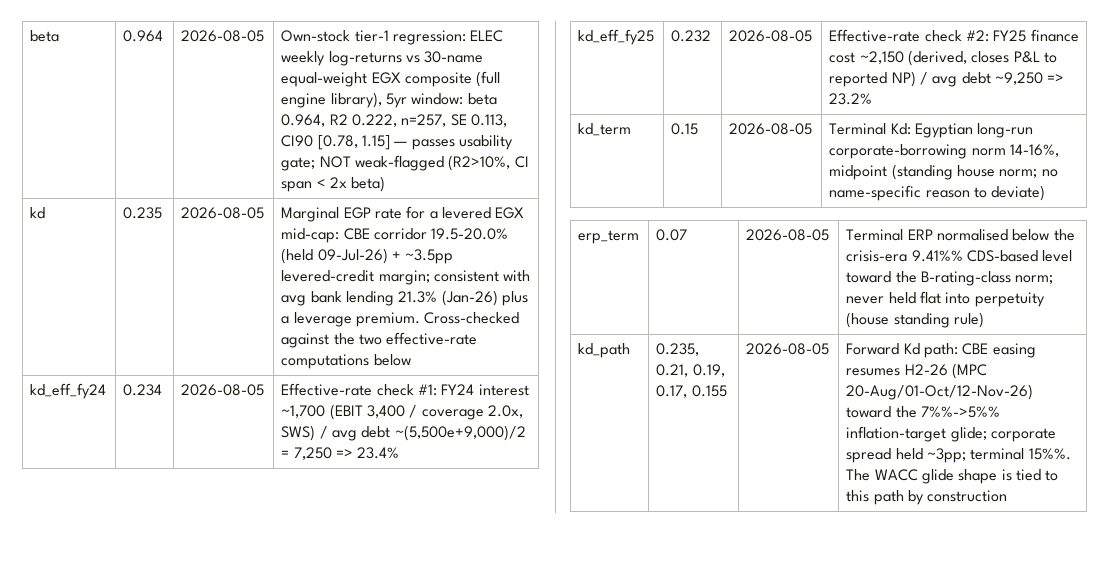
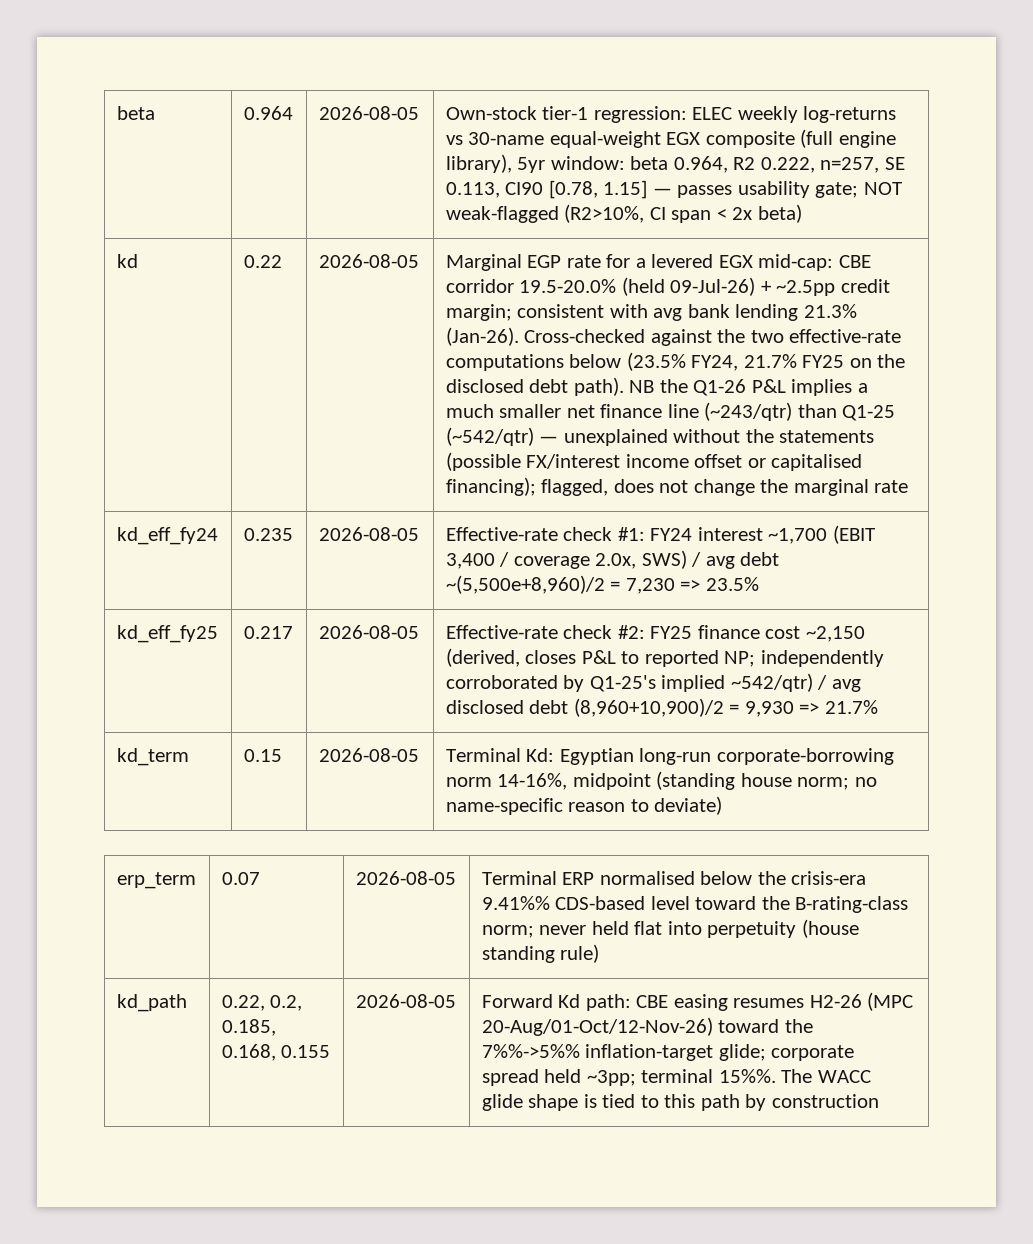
[123,207,163,219] 0.235 -> [243,255,282,268] 0.22
[405,249,454,264] [281,270,375,282] ~3.5pp levered-credit -> [776,279,890,296] ~2.5pp credit
[441,290,528,306] [281,312,420,327] (Jan-26) plus a leverage premium. -> [445,327,519,346] (Jan-26).
(411, 360) none -> [626,352,906,371] [445,377,868,396] [445,402,896,421] [445,427,875,446] [445,452,863,471] [445,477,909,496] (23.5% FY24, 21.7% FY25 on the disclosed debt path). NB the Q1-26 P&L implies a much smaller net finance line (~243/qtr) than Q1-25 (~542/qtr) — unexplained without the statements (possible FX/interest income offset or capitalised financing); flagged, does not change the marginal rate
[123,384,163,396] 0.234 -> [243,528,293,541] 0.235
[394,425,526,441] [281,447,400,460] ~(5,500e+9,000)/2 = 7,250 => 23.4% -> [445,575,759,594] ~(5,500e+8,960)/2 = 7,230 => 23.5%
[671,30,712,42] 0.232 -> [243,626,293,639] 0.217
[891,71,1065,87] [829,93,873,105] NP) / avg debt ~9,250 => 23.2% -> [724,650,884,667] [445,673,861,692] [445,698,878,717] NP; independently corroborated by Q1-25's implied ~542/qtr) / avg disclosed debt (8,960+10,900)/2 = 9,930 => 21.7%
[656,343,700,356] [656,364,725,377] [656,385,688,398] 0.235, 0.21, 0.19, 0.17, -> [221,995,303,1011] [221,1019,276,1036] [221,1044,276,1061] 0.22, 0.2, 0.185, 0.168,

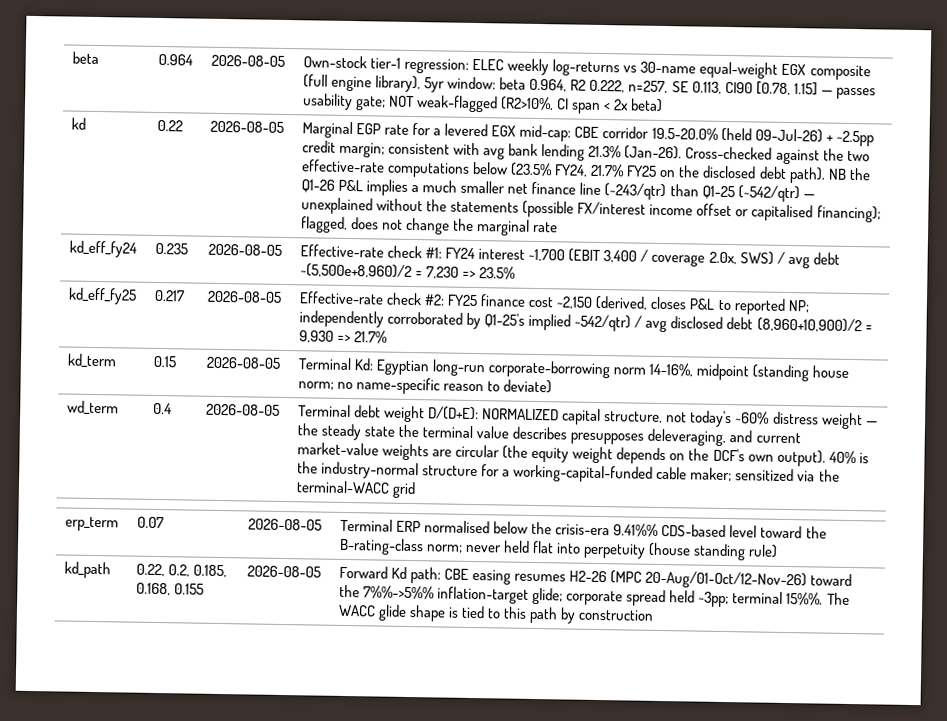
(723, 805) none -> [67,400,120,416] [153,402,173,415] [206,403,281,416] [298,404,878,430] [297,423,801,447] [297,442,869,467] [297,461,840,483] [296,480,417,499] // wd_term | 0.4 | 2026-08-05 | Terminal debt weight D/(D+E): NORMALIZED capital structure, not today's ~60% distress weight — the steady state the terminal value describes presupposes deleveraging, and current market-value weights are circular (the equity weight depends on the DCF's own output). 40% is the industry-normal structure for a working-capital-funded cable maker; sensitized via the terminal-WACC grid

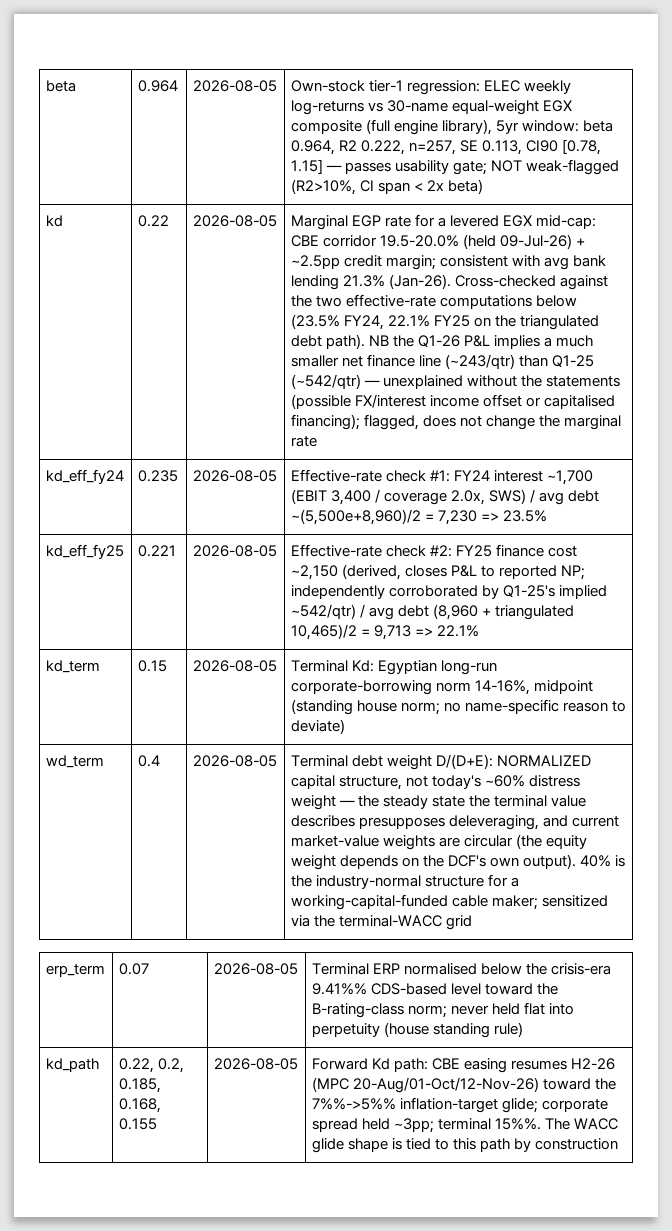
[590,163,625,178] 21.7% -> [387,315,430,327] 22.1%
[702,165,757,179] disclosed -> [520,315,600,330] triangulated
[154,289,186,302] 0.217 -> [137,545,176,557] 0.221
[670,316,873,333] [299,330,388,344] disclosed debt (8,960+10,900)/2 = 9,930 => 21.7% -> [397,604,575,620] [290,624,480,640] debt (8,960 + triangulated 10,465)/2 = 9,713 => 22.1%

